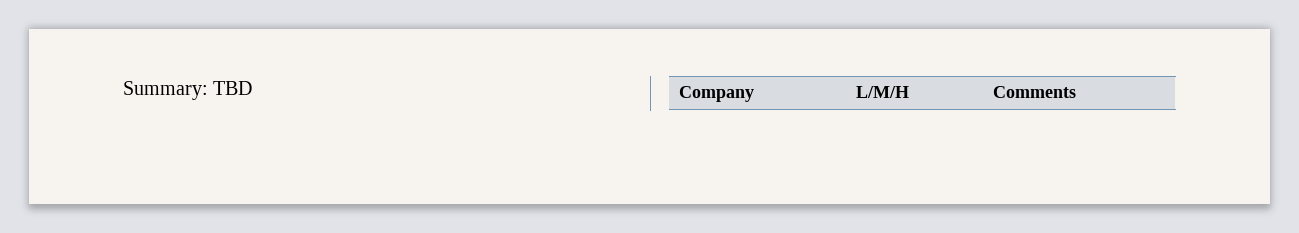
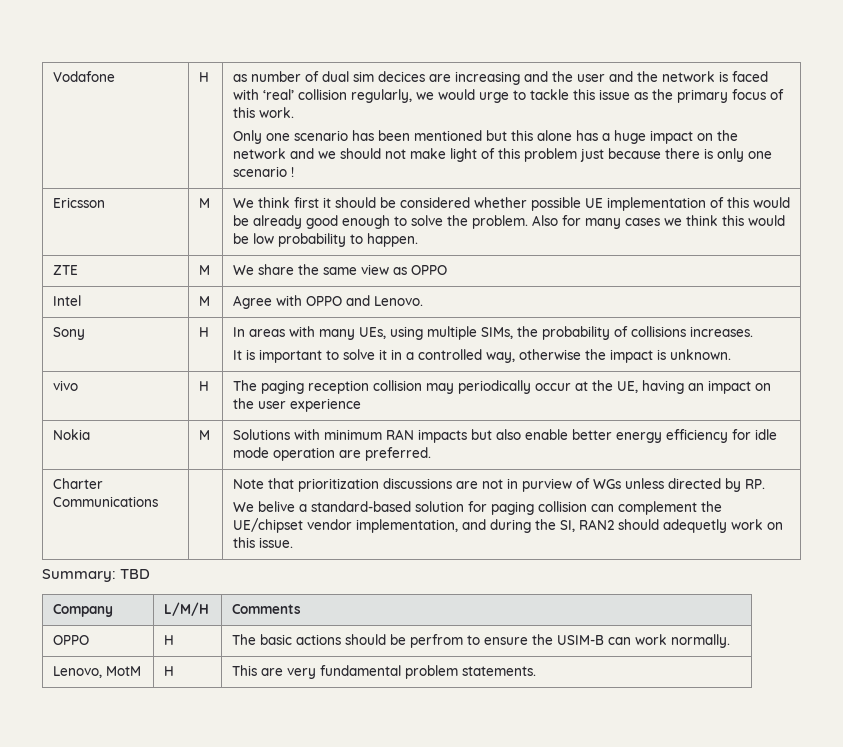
(123, 90) none -> [52,71,115,82] [198,72,209,82] [232,71,768,85] [232,89,784,103] [232,107,294,118] [232,130,738,144] [232,148,772,162] [232,166,294,177] [52,197,105,208] [198,198,210,208] [232,197,790,211] [232,215,785,229] [232,233,418,247] [52,265,78,275] [198,265,210,275] [232,264,447,275] [52,295,81,306] [198,296,210,306] [232,295,423,309] [52,327,85,340] [198,327,209,337] [232,326,753,340] [232,349,731,363] [52,380,78,391] [198,381,209,391] [232,380,771,394] [232,398,361,412] [52,429,90,440] [198,430,210,440] [232,429,777,443] [232,447,431,461] [52,478,103,489] [52,496,158,507] [232,478,765,492] [232,501,722,515] [232,518,783,533] [232,537,293,548] Vodafone | H | as number of dual sim decices are increasing and the user and the network is faced with ‘real’ collision regularly, we would urge to tackle this issue as the primary focus of this work. // Only one scenario has been mentioned but this alone has a huge impact on the network and we should not make light of this problem just because there is only one scenario ! // Ericsson | M | We think first it should be considered whether possible UE implementation of this would be already good enough to solve the problem. Also for many cases we think this would be low probability to happen. // ZTE | M | We share the same view as OPPO // Intel | M | Agree with OPPO and Lenovo. // Sony | H | In areas with many UEs, using multiple SIMs, the probability of collisions increases. // It is important to solve it in a controlled way, otherwise the impact is unknown. // vivo | H | The paging reception collision may periodically occur at the UE, having an impact on the user experience // Nokia | M | Solutions with minimum RAN impacts but also enable better energy efficiency for idle mode operation are preferred. // Charter Communications | | Note that prioritization discussions are not in purview of WGs unless directed by RP. // We belive a standard-based solution for paging collision can complement the UE/chipset vendor implementation, and during the SI, RAN2 should adequetly work on this issue. //
(1077, 92) none -> [52,635,89,645] [163,635,174,645] [231,634,730,648] [52,666,141,678] [163,666,174,676] [231,665,536,679] // OPPO | H | The basic actions should be perfrom to ensure the USIM-B can work normally. // Lenovo, MotM | H | This are very fundamental problem statements.

